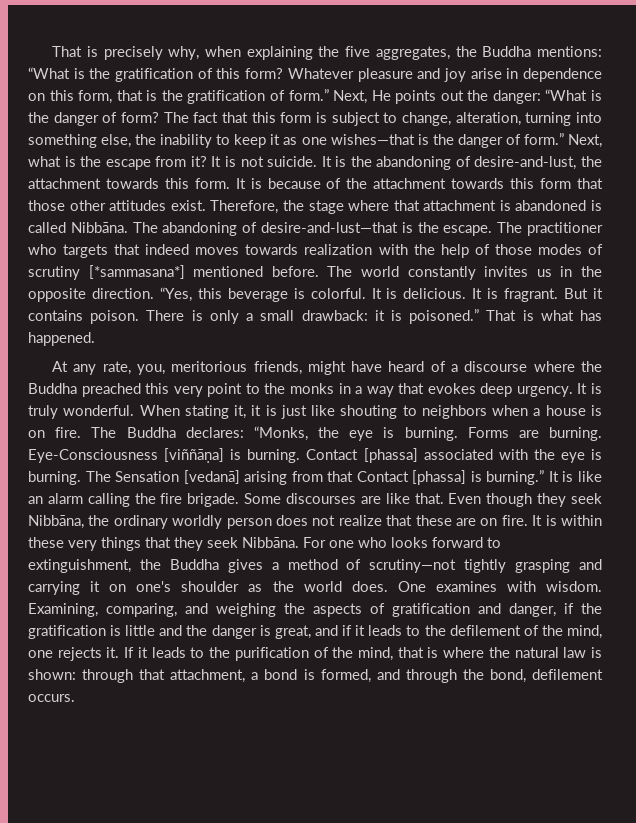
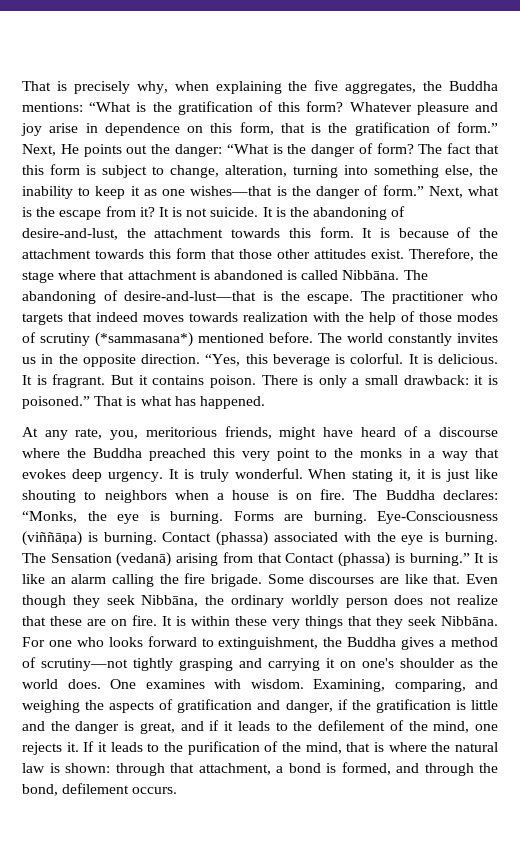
[88,265,185,279] [*sammasana*] -> [95,332,193,347] (*sammasana*)
[164,448,225,463] [viññāṇa] -> [22,531,82,546] (viññāṇa)
[363,448,418,463] [phassa] -> [216,531,269,546] (phassa)
[183,470,240,484] [vedanā] -> [116,552,172,567] (vedanā)
[412,470,467,485] [phassa] -> [338,552,391,567] (phassa)

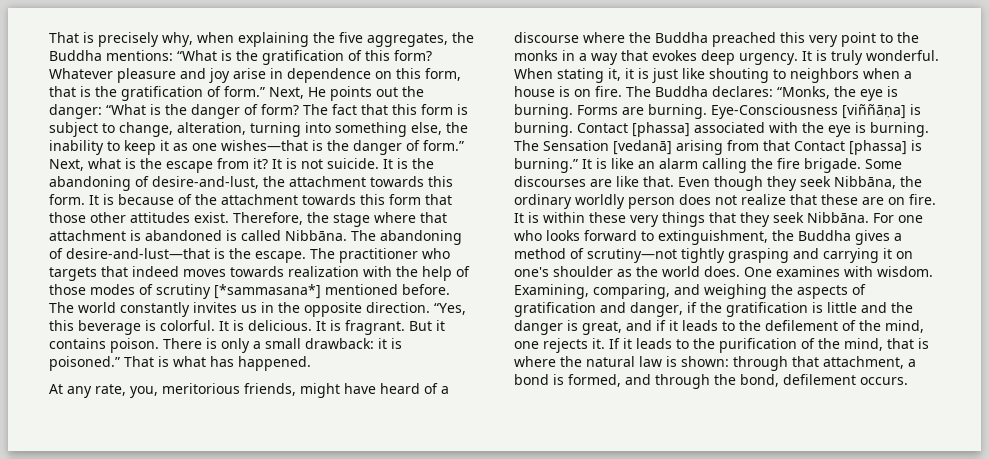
[95,332,193,347] (*sammasana*) -> [214,284,321,299] [*sammasana*]
[22,531,82,546] (viññāṇa) -> [842,104,906,119] [viññāṇa]
[216,531,269,546] (phassa) -> [632,122,690,137] [phassa]
[116,552,172,567] (vedanā) -> [613,140,672,155] [vedanā]
[338,552,391,567] (phassa) -> [849,140,907,155] [phassa]

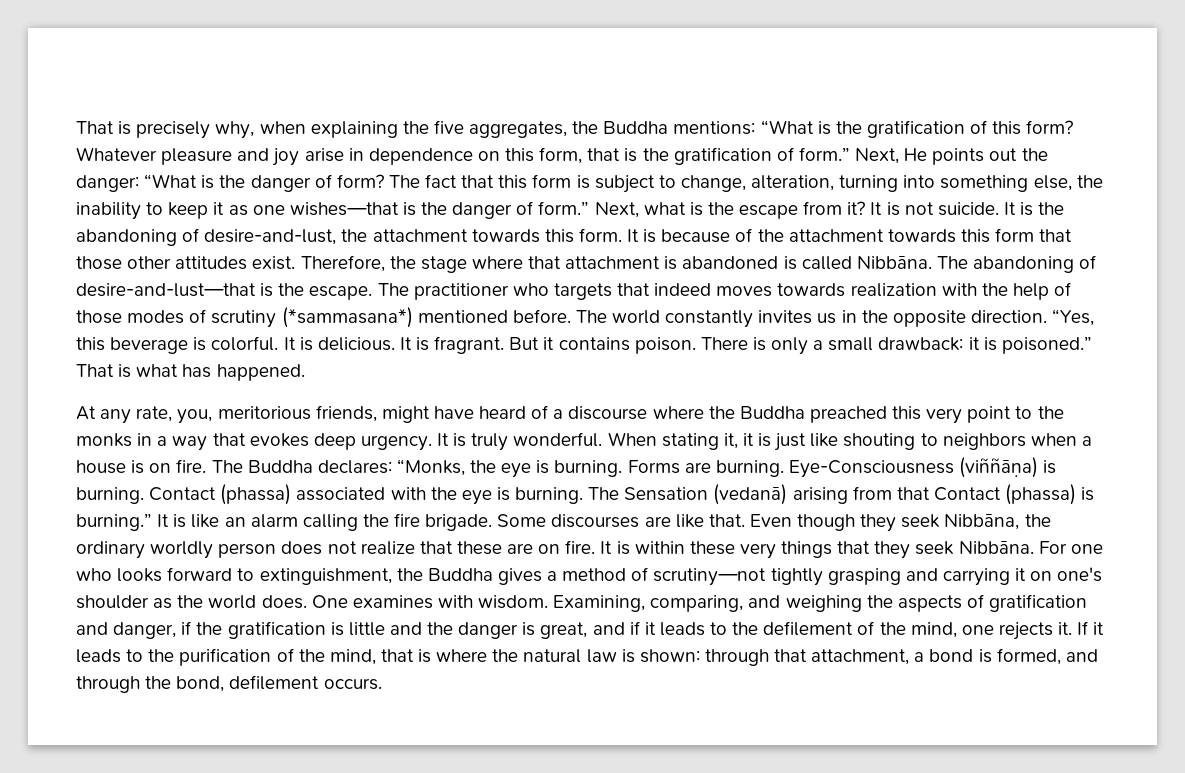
[214,284,321,299] [*sammasana*] -> [281,307,413,328] (*sammasana*)
[842,104,906,119] [viññāṇa] -> [959,457,1039,478] (viññāṇa)
[632,122,690,137] [phassa] -> [220,484,292,505] (phassa)
[613,140,672,155] [vedanā] -> [713,484,788,505] (vedanā)
[849,140,907,155] [phassa] -> [1005,484,1077,505] (phassa)

